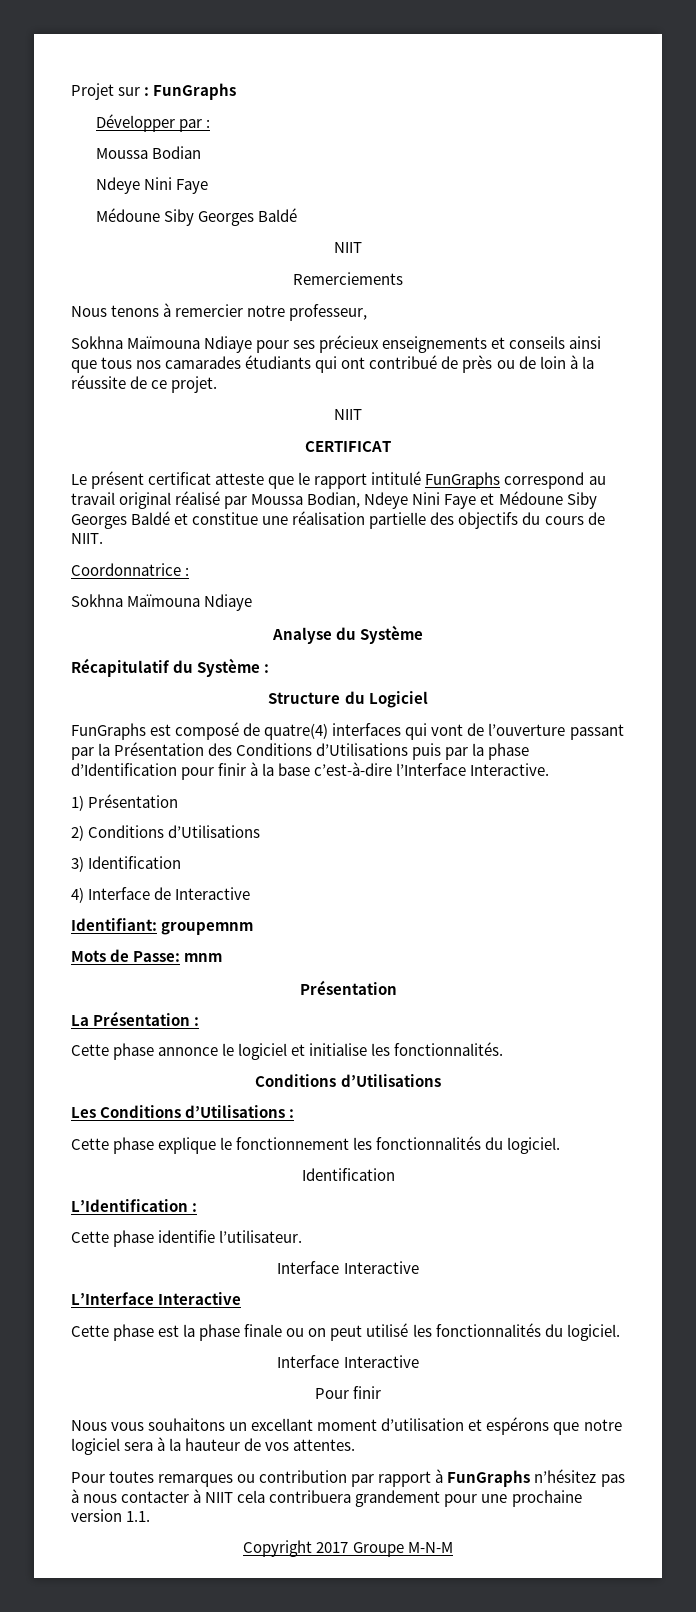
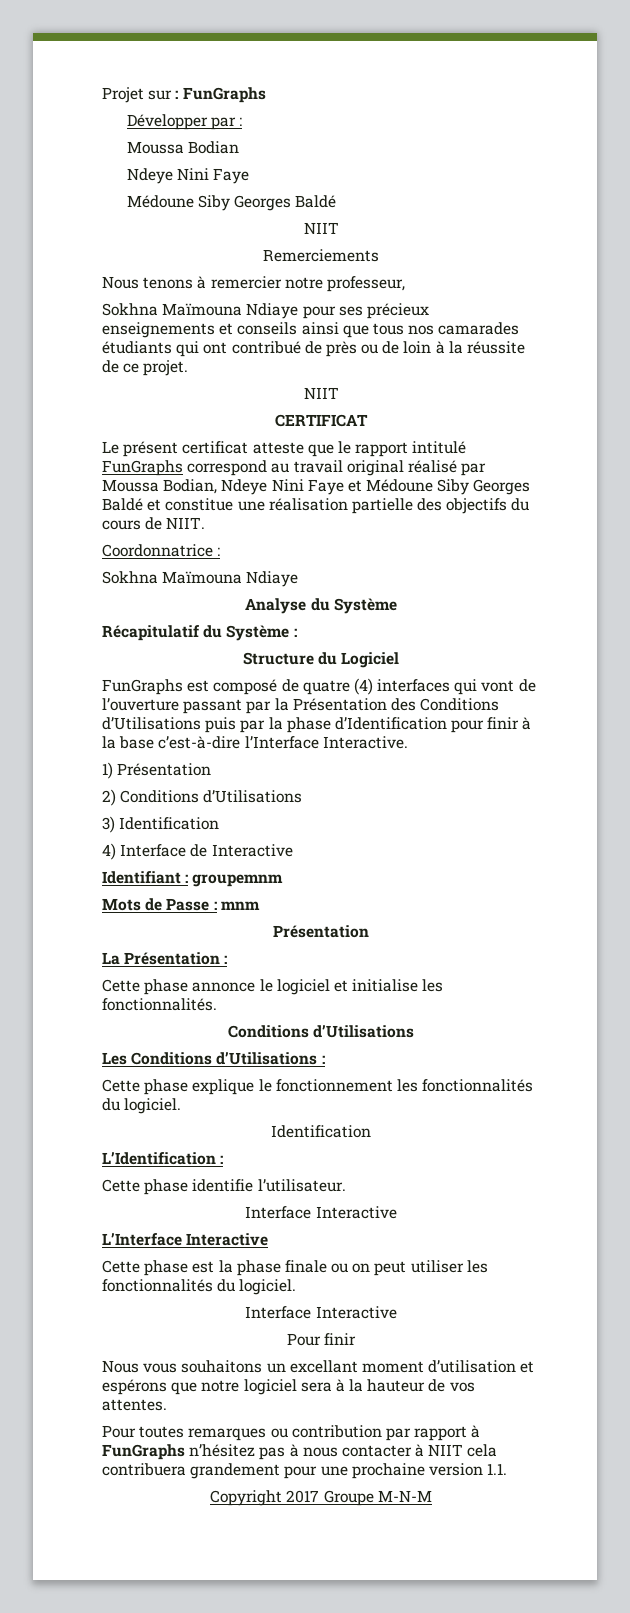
[264,723,329,740] quatre(4) -> [302,678,373,695] quatre (4)
[71,918,157,931] Identifiant: -> [102,871,189,884] Identifiant :
[133,951,181,962] Passe: -> [166,898,217,911] Passe :
[366,1323,409,1337] utilisé -> [410,1260,464,1273] utiliser

